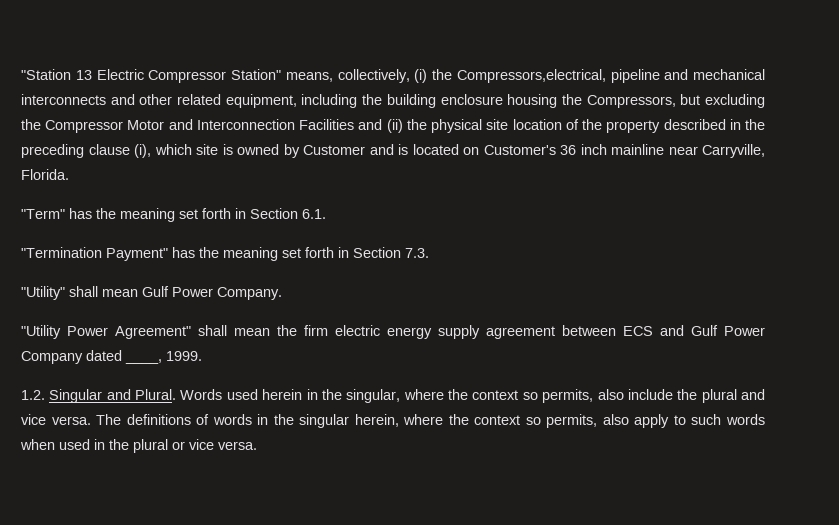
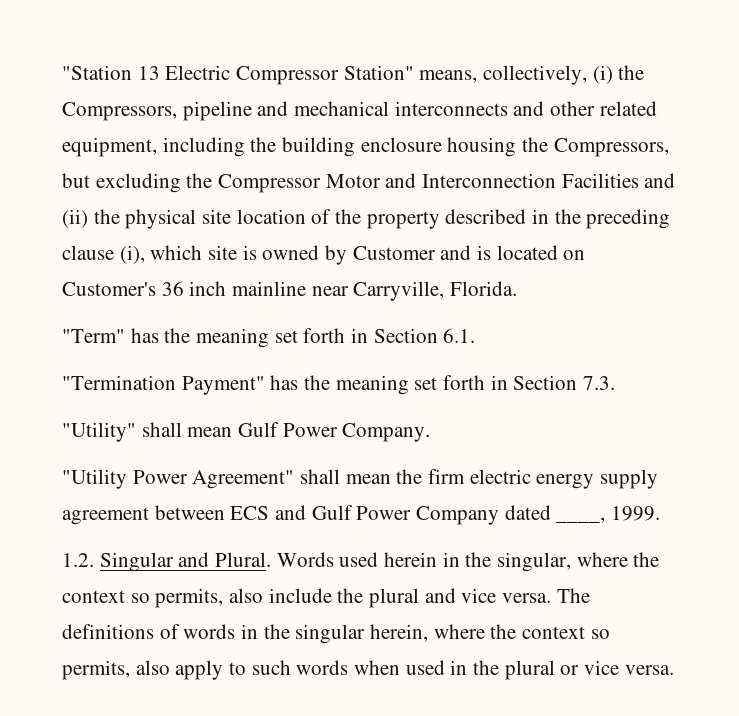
[456,69,606,83] Compressors,electrical, -> [62,102,177,121] Compressors,

